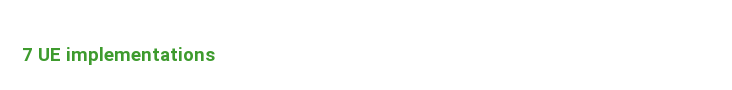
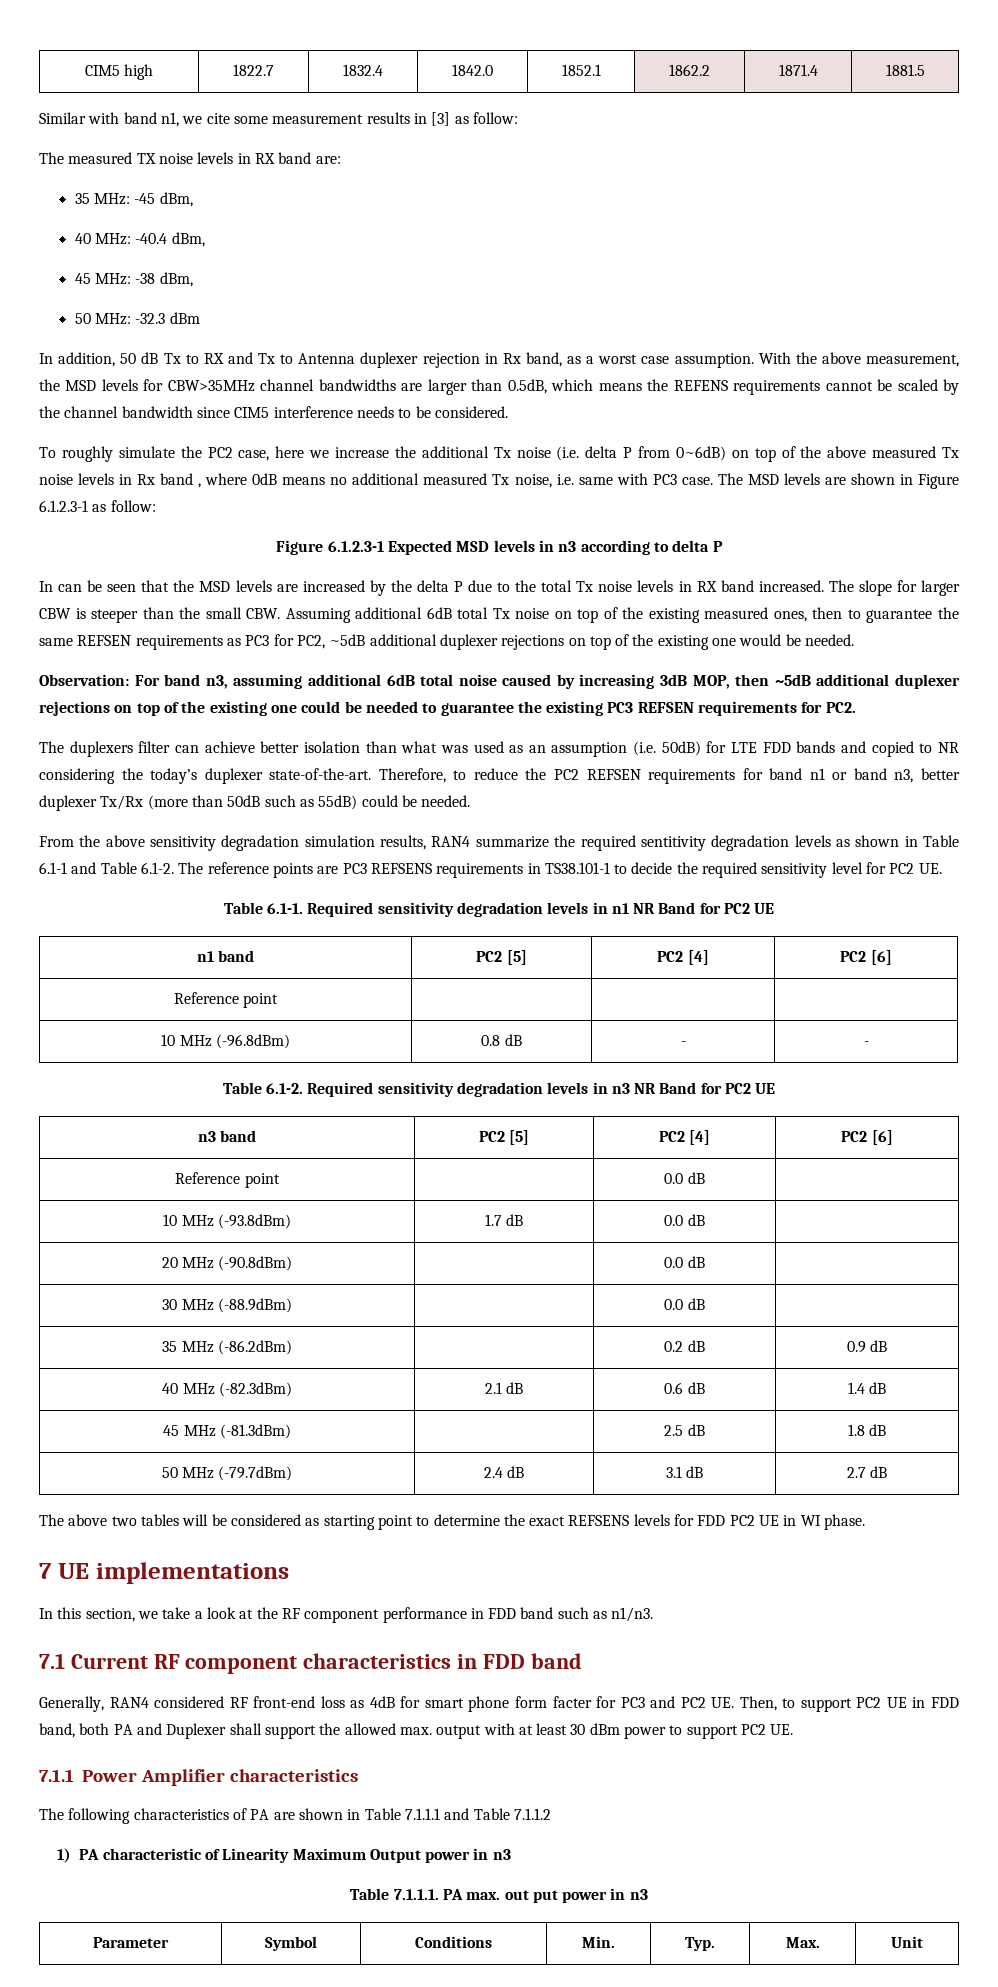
[22,47,215,65] 7 UE implementations -> [84,64,154,80] [233,64,274,76] [343,64,383,76] [452,64,493,76] [561,64,601,76] [669,64,710,76] [778,64,818,76] [885,64,925,76] [39,112,518,127] [39,152,341,164] [74,192,193,207] [74,232,205,247] [74,272,193,287] [74,312,200,325] [39,352,959,368] [39,379,960,395] [39,406,508,418] [39,446,959,462] [39,473,959,489] [39,500,156,512] [276,540,723,555] [39,580,960,596] [39,607,959,623] [39,634,855,650] [39,674,961,689] [39,701,856,716] [39,741,960,757] [39,768,960,784] [39,795,471,811] [39,835,960,851] [39,862,942,878] [223,902,775,917] [196,950,255,962] [476,950,527,965] [657,950,709,965] [840,950,892,965] [173,992,279,1008] [161,1034,290,1049] [481,1034,522,1046] [680,1041,686,1046] [863,1041,869,1046] [222,1082,776,1097] [197,1130,257,1142] [478,1130,530,1145] [658,1130,711,1145] [841,1130,893,1145] [175,1172,280,1188] [664,1172,705,1184] [163,1214,291,1229] [484,1214,524,1226] [664,1214,705,1226] [161,1256,293,1271] [664,1256,705,1268] [162,1298,292,1313] [664,1298,705,1310] [162,1340,292,1355] [664,1340,705,1352] [846,1340,888,1353] [162,1382,292,1397] [484,1382,524,1394] [664,1382,705,1394] [847,1382,887,1394] [163,1424,291,1439] [664,1424,705,1436] [847,1424,887,1436] [161,1466,293,1481] [483,1466,525,1478] [665,1466,704,1478] [846,1466,888,1478] [39,1514,866,1530] [39,1562,289,1584] [39,1607,654,1623] [39,1653,582,1674] [39,1696,959,1712] [39,1723,794,1739] [39,1769,358,1786] [39,1808,551,1824] [57,1848,511,1863] [350,1888,648,1903] [93,1937,169,1948] [265,1936,317,1951] [415,1936,492,1948] [582,1936,615,1948] [685,1937,715,1951] [785,1937,820,1948] [891,1936,923,1948] CIM5 high | 1822.7 | 1832.4 | 1842.0 | 1852.1 | 1862.2 | 1871.4 | 1881.5 // Similar with band n1, we cite some measurement results in [3] as follow: // The measured TX noise levels in RX band are: // 35 MHz: -45 dBm, // 40 MHz: -40.4 dBm, // 45 MHz: -38 dBm, // 50 MHz: -32.3 dBm // In addition, 50 dB Tx to RX and Tx to Antenna duplexer rejection in Rx band, as a worst case assumption. With the above measurement, the MSD levels for CBW>35MHz channel bandwidths are larger than 0.5dB, which means the REFENS requirements cannot be scaled by the channel bandwidth since CIM5 interference needs to be considered. // To roughly simulate the PC2 case, here we increase the additional Tx noise (i.e. delta P from 0~6dB) on top of the above measured Tx noise levels in Rx band , where 0dB means no additional measured Tx noise, i.e. same with PC3 case. The MSD levels are shown in Figure 6.1.2.3-1 as follow: // Figure 6.1.2.3-1 Expected MSD levels in n3 according to delta P // In can be seen that the MSD levels are increased by the delta P due to the total Tx noise levels in RX band increased. The slope for larger CBW is steeper than the small CBW. Assuming additional 6dB total Tx noise on top of the existing measured ones, then to guarantee the same REFSEN requirements as PC3 for PC2, ~5dB additional duplexer rejections on top of the existing one would be needed. // Observation: For band n3, assuming additional 6dB total noise caused by increasing 3dB MOP, then ~5dB additional duplexer rejections on top of the existing one could be needed to guarantee the existing PC3 REFSEN requirements for PC2. // The duplexers filter can achieve better isolation than what was used as an assumption (i.e. 50dB) for LTE FDD bands and copied to NR considering the today’s duplexer state-of-the-art. Therefore, to reduce the PC2 REFSEN requirements for band n1 or band n3, better duplexer Tx/Rx (more than 50dB such as 55dB) could be needed. // From the above sensitivity degradation simulation results, RAN4 summarize the required sentitivity degradation levels as shown in Table 6.1-1 and Table 6.1-2. The reference points are PC3 REFSENS requirements in TS38.101-1 to decide the required sensitivity level for PC2 UE. // Table 6.1-1. Required sensitivity degradation levels in n1 NR Band for PC2 UE // n1 band | PC2 [5] | PC2 [4] | PC2 [6] // Reference point | | | // 10 MHz (-96.8dBm) | 0.8 dB | - | - // Table 6.1-2. Required sensitivity degradation levels in n3 NR Band for PC2 UE // n3 band | PC2 [5] | PC2 [4] | PC2 [6] // Reference point | | 0.0 dB | // 10 MHz (-93.8dBm) | 1.7 dB | 0.0 dB | // 20 MHz (-90.8dBm) | | 0.0 dB | // 30 MHz (-88.9dBm) | | 0.0 dB | // 35 MHz (-86.2dBm) | | 0.2 dB | 0.9 dB // 40 MHz (-82.3dBm) | 2.1 dB | 0.6 dB | 1.4 dB // 45 MHz (-81.3dBm) | | 2.5 dB | 1.8 dB // 50 MHz (-79.7dBm) | 2.4 dB | 3.1 dB | 2.7 dB // The above two tables will be considered as starting point to determine the exact REFSENS levels for FDD PC2 UE in WI phase. // 7 UE implementations // In this section, we take a look at the RF component performance in FDD band such as n1/n3. // 7.1 Current RF component characteristics in FDD band // Generally, RAN4 considered RF front-end loss as 4dB for smart phone form facter for PC3 and PC2 UE. Then, to support PC2 UE in FDD band, both PA and Duplexer shall support the allowed max. output with at least 30 dBm power to support PC2 UE. // 7.1.1 Power Amplifier characteristics // The following characteristics of PA are shown in Table 7.1.1.1 and Table 7.1.1.2 // 1) PA characteristic of Linearity Maximum Output power in n3 // Table 7.1.1.1. PA max. out put power in n3 // Parameter | Symbol | Conditions | Min. | Typ. | Max. | Unit

